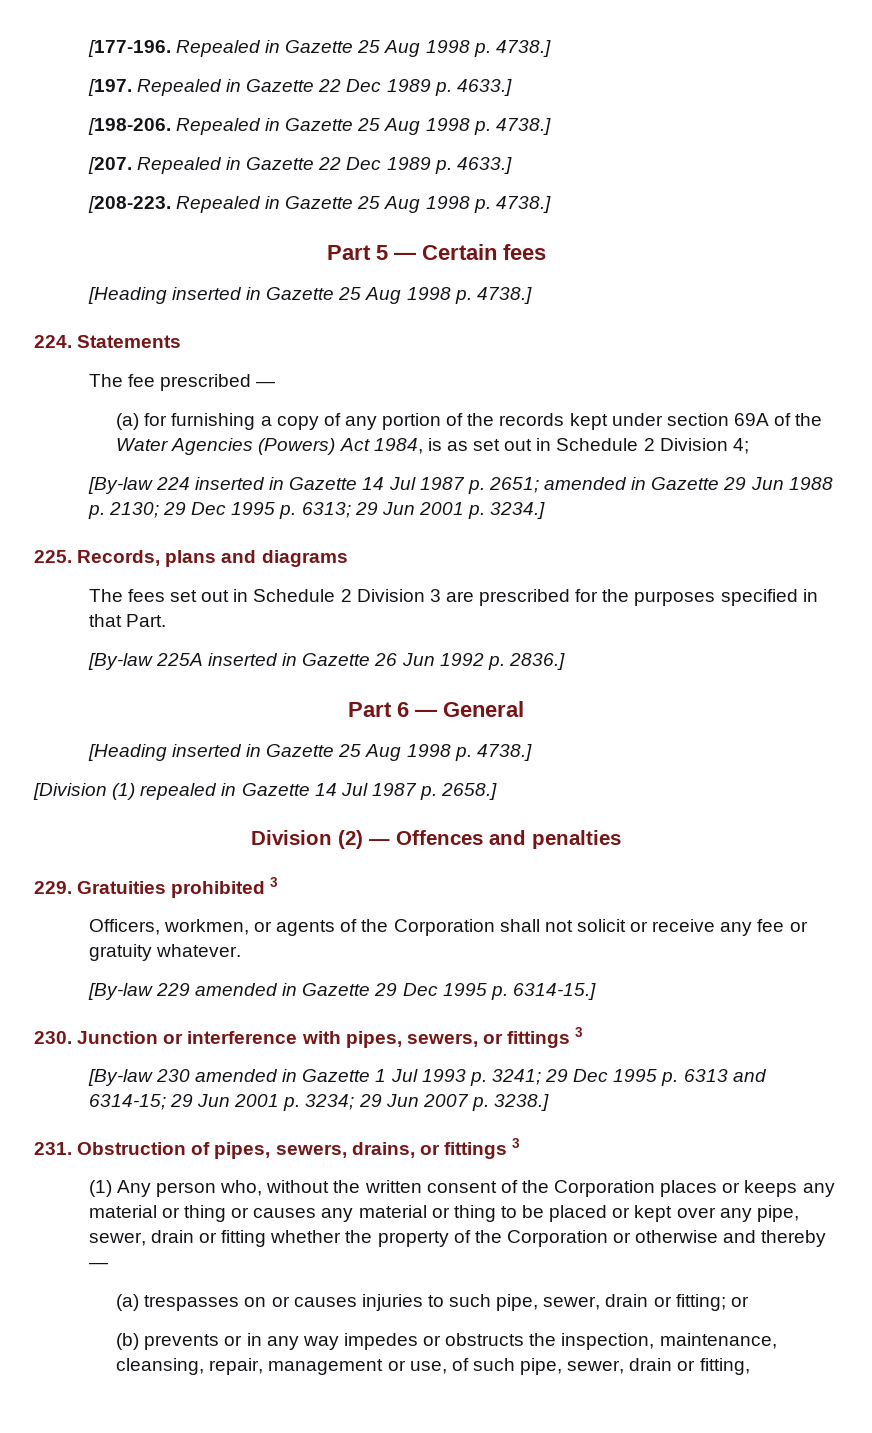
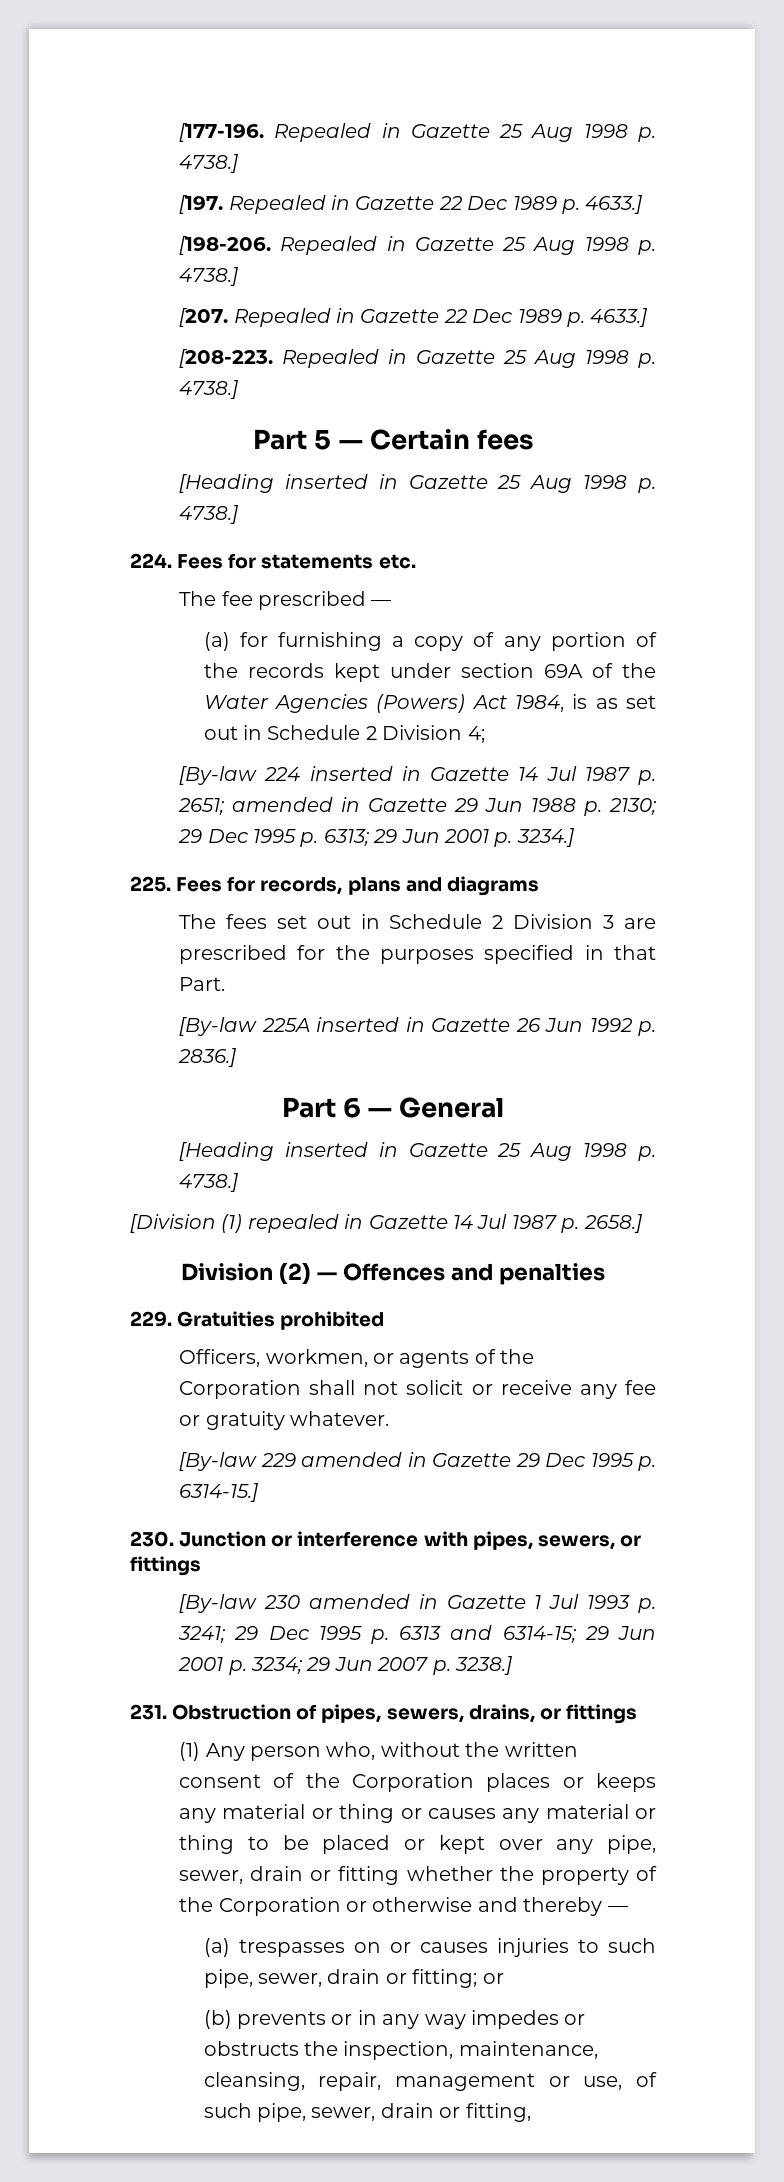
[77,335,182,348] Statements -> [177,553,416,569] Fees for statements etc.
[77,550,161,566] Records, -> [176,876,343,895] Fees for records,
[270,877,279,887] 3 -> (385, 1320) none
[575,1027,584,1037] 3 -> (201, 1566) none
[512,1138,521,1148] 3 -> (637, 1714) none

